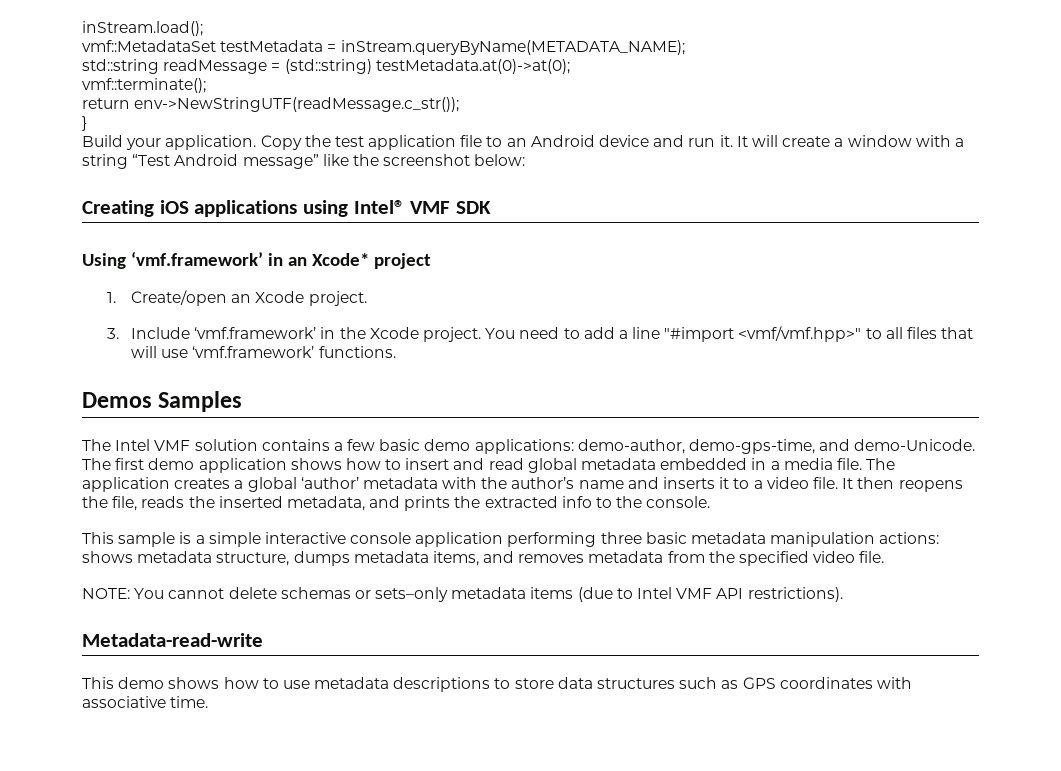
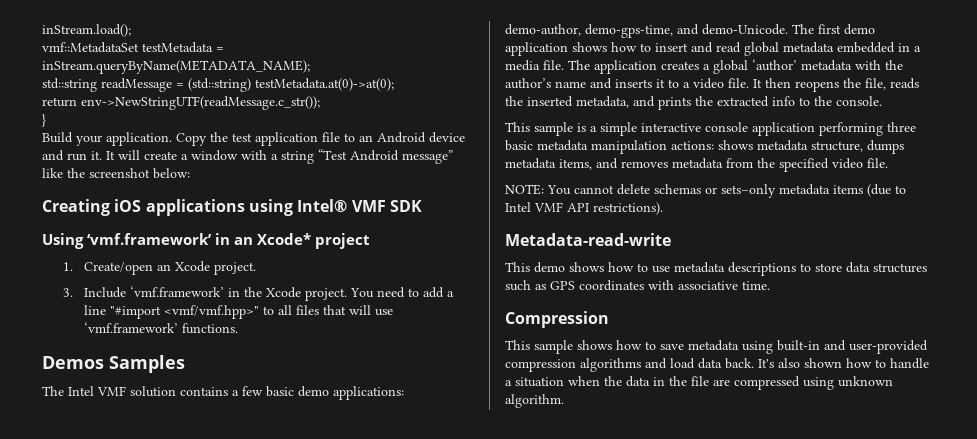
[82,78,206,93] // vmf::terminate(); -> (394, 84) none
(209, 702) none -> [505,311,609,328] [505,340,928,354] [505,358,929,372] [505,376,893,390] [505,394,564,408] // Compression // This sample shows how to save metadata using built-in and user-provided compression algorithms and load data back. It's also shown how to handle a situation when the data in the file are compressed using unknown algorithm.

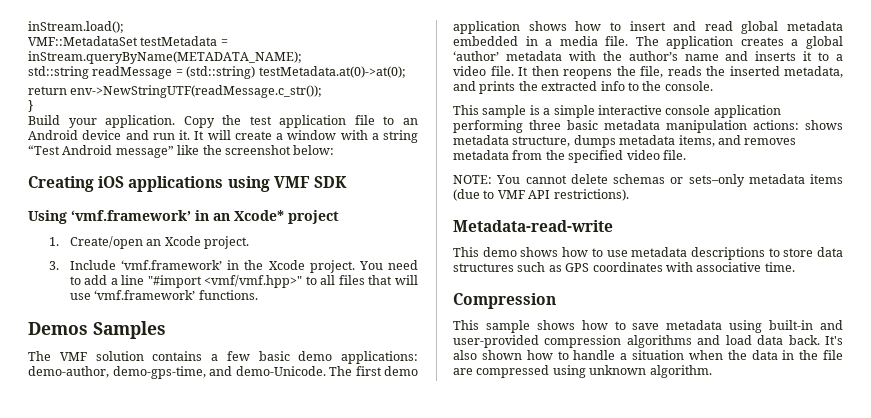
[42,42,139,53] vmf::MetadataSet -> [28,36,138,46] VMF::MetadataSet
[297,199,348,212] Intel® -> (270, 184) none
[68,386,94,396] Intel -> (51, 356) none
[505,202,531,212] Intel -> (495, 194) none

